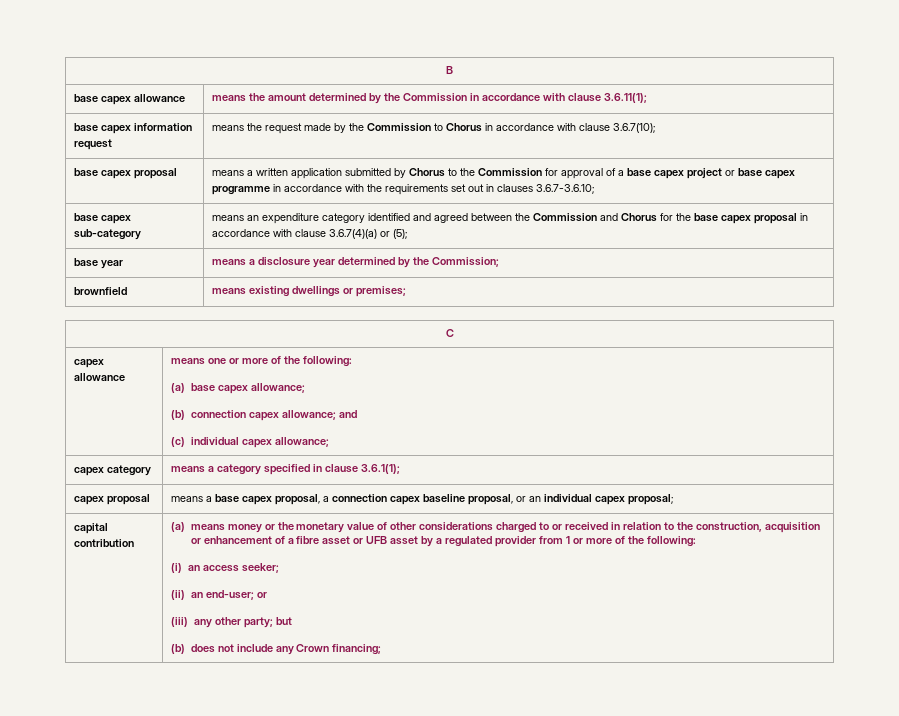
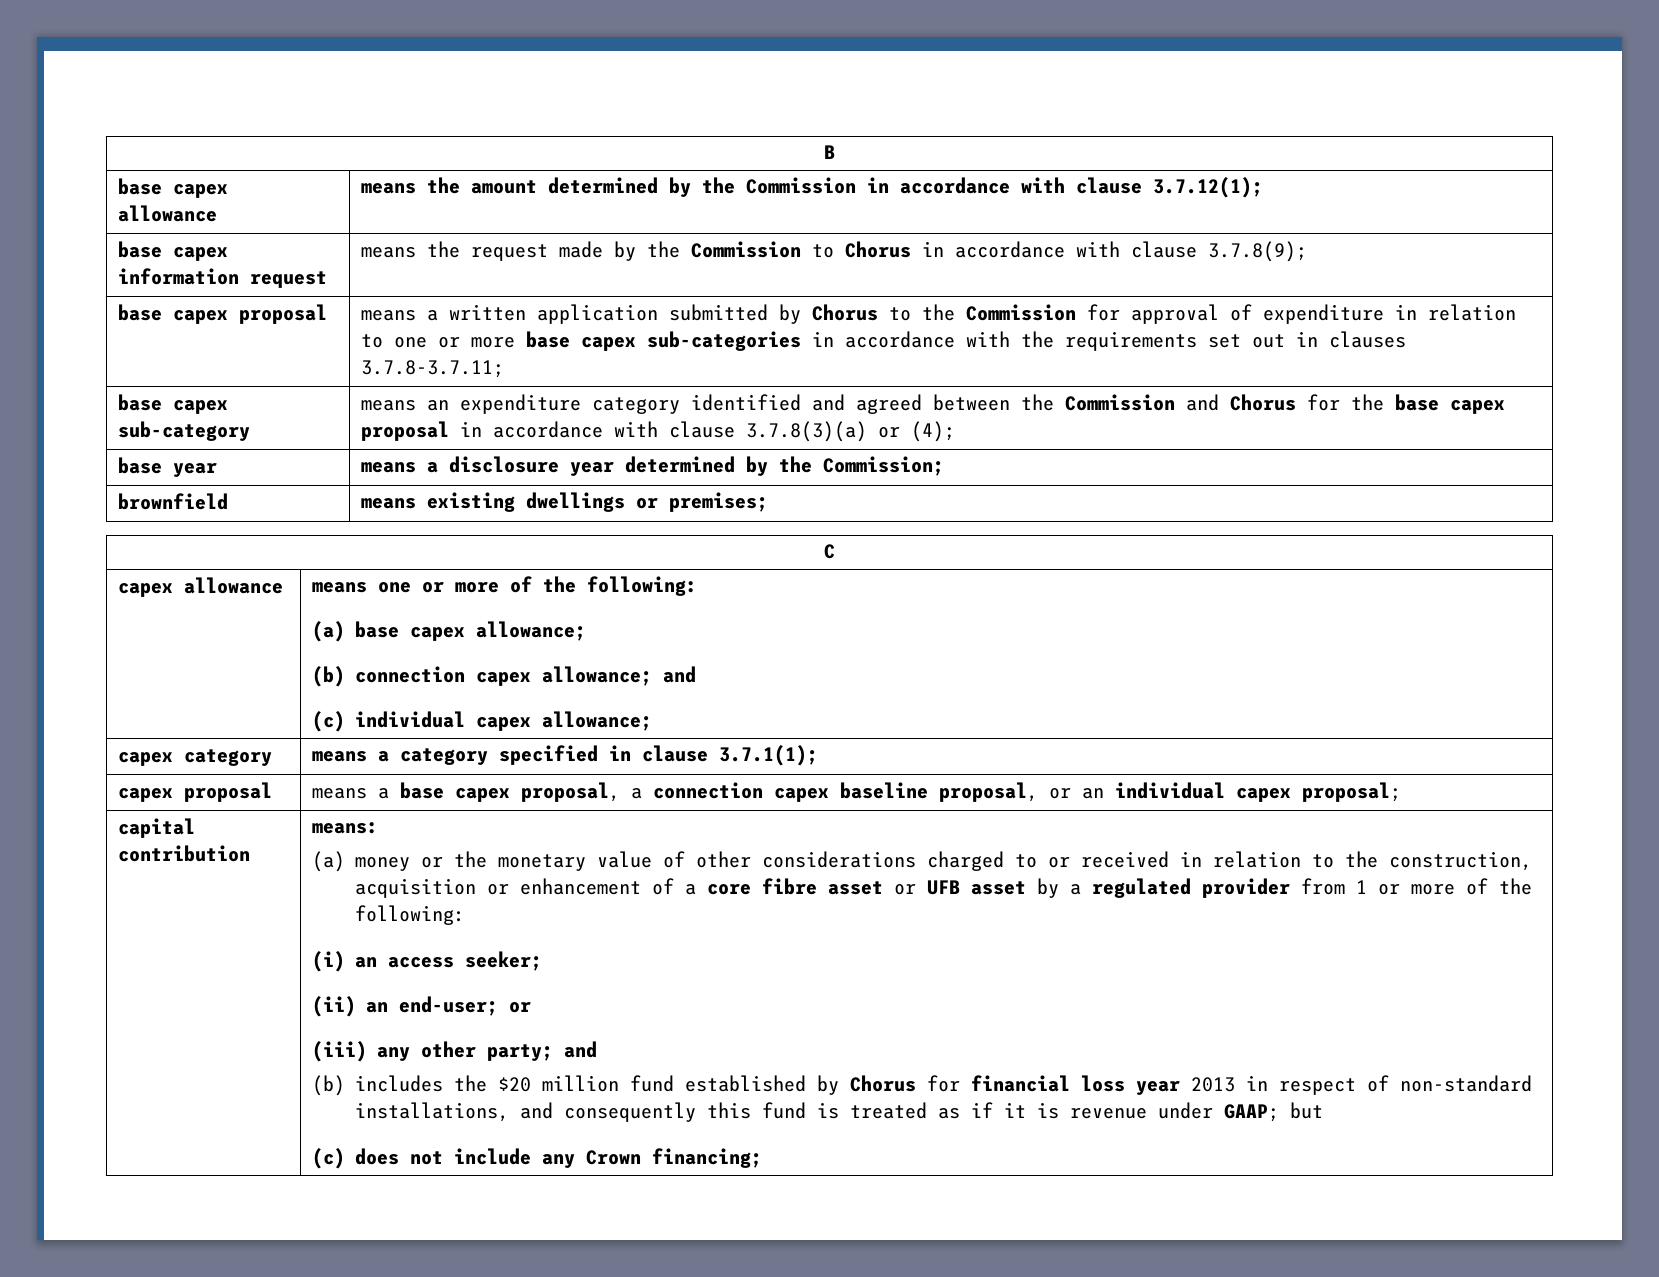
[603,93,647,103] 3.6.11(1); -> [1153,177,1264,198] 3.7.12(1);
[613,123,656,133] 3.6.7(10); -> [1208,241,1308,262] 3.7.8(9);
[618,168,796,179] [212,186,271,195] a base capex project or base capex programme -> [1263,304,1517,324] [361,331,802,351] expenditure in relation to one or more base capex sub-categories
[536,184,595,194] 3.6.7-3.6.10; -> [361,360,505,378] 3.7.8-3.7.11;
[329,229,408,239] 3.6.7(4)(a) or (5); -> [746,421,956,442] 3.7.8(3)(a) or (4);
[360,464,400,474] 3.6.1(1); -> [719,745,819,766] 3.7.1(1);
[171,522,225,532] (a) means -> [312,822,379,834] [312,851,346,872] means: // (a)
(294, 541) none -> [706,884,751,895] core
(273, 622) none -> [563,1041,597,1058] [312,1075,1532,1096] [354,1102,1279,1122] and // (b) includes the $20 million fund established by Chorus for financial loss year 2013 in respect of non-standard installations, and consequently this fund is treated as if it is revenue under GAAP;
[171,644,186,654] (b) -> [312,1148,346,1169] (c)

